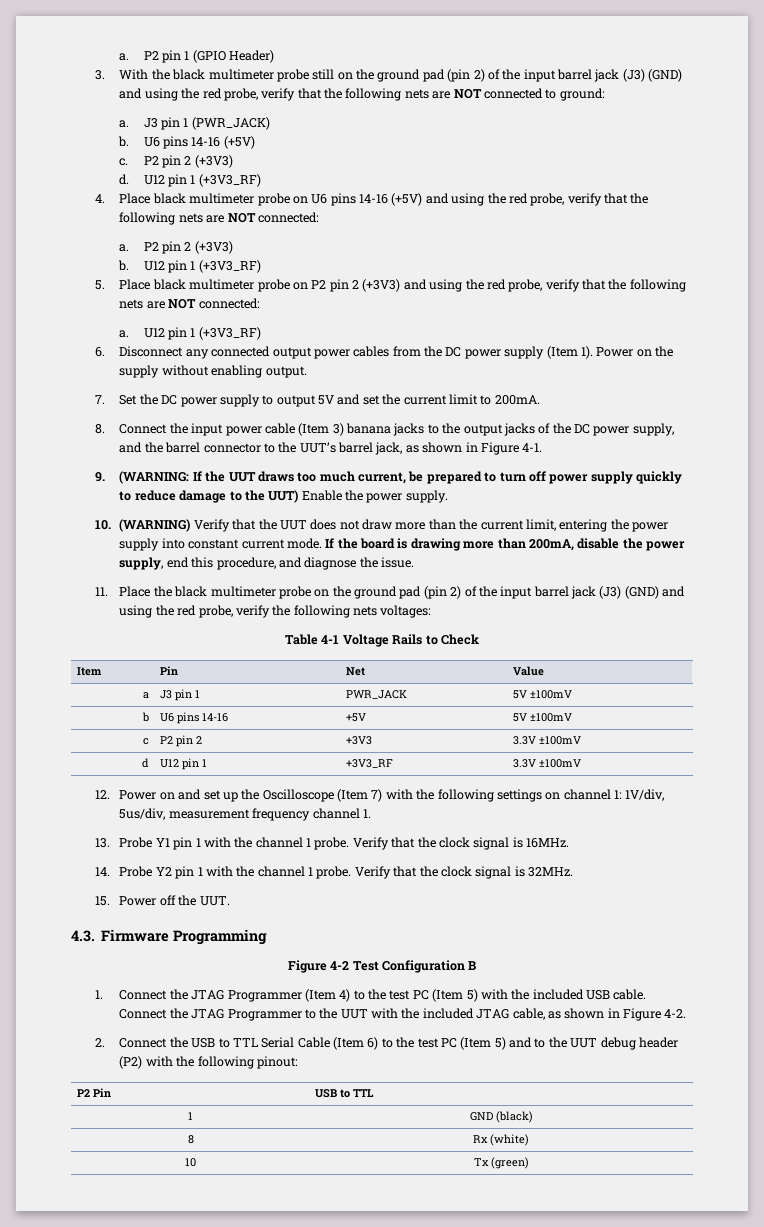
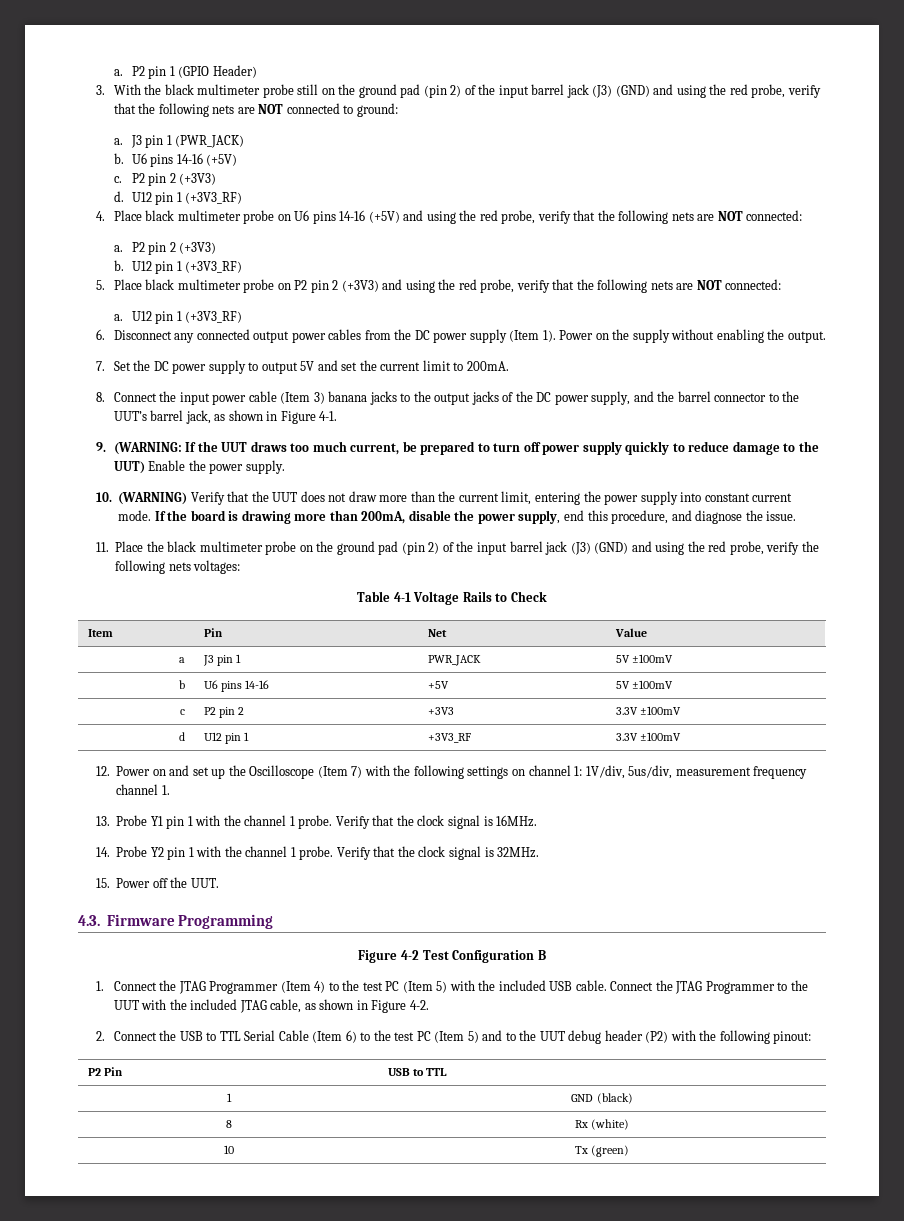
(263, 371) none -> [767,329,785,340] the

